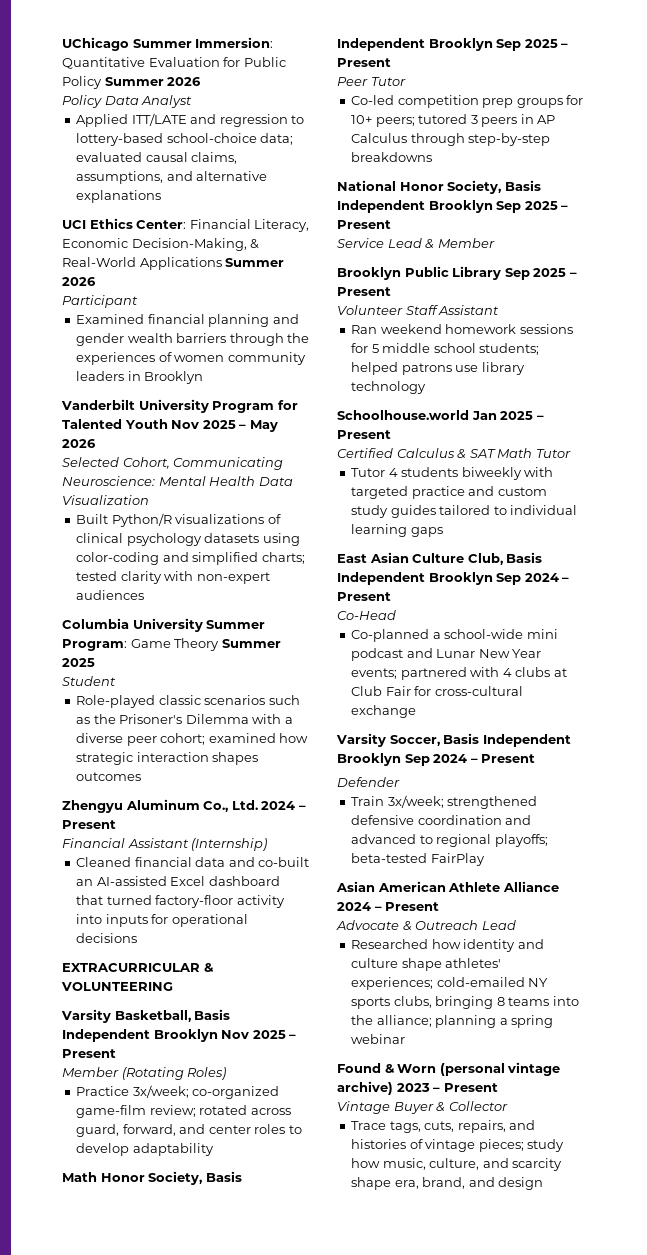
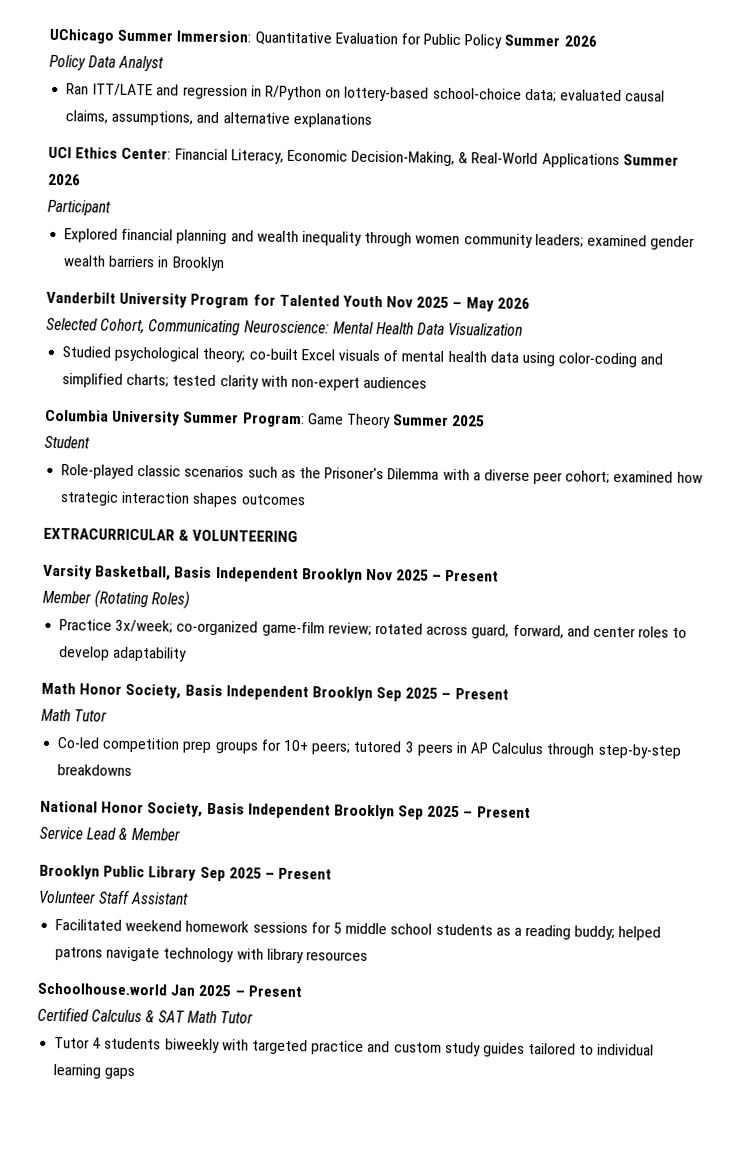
[76,114,129,127] Applied -> [66,83,90,95] Ran
[291,115,305,124] to -> [250,85,342,101] in R/Python on
[76,314,145,324] Examined -> [64,228,119,243] Explored
[76,333,310,346] [76,352,306,365] [76,371,125,381] gender wealth barriers through the experiences of women community leaders -> [256,230,696,251] [63,255,156,268] wealth inequality through women community leaders; examined gender wealth barriers
[76,513,281,527] [76,533,260,546] Built Python/R visualizations of clinical psychology datasets -> [62,346,519,363] Studied psychological theory; co-built Excel visuals of mental health data
[62,799,306,813] [62,820,116,829] [62,838,268,851] [76,857,310,867] [76,876,280,886] [76,895,285,908] [76,914,248,927] [76,933,138,943] // Zhengyu Aluminum Co., Ltd. 2024 – Present // Financial Assistant (Internship) // Cleaned financial data and co-built an AI-assisted Excel dashboard that turned factory-floor activity into inputs for operational decisions -> (306, 500) none
[337,77,368,86] Peer -> [41,708,71,722] Math
[351,325,378,334] Ran -> [55,919,123,931] Facilitated
[479,343,540,355] [351,362,525,375] [351,381,427,394] students; helped patrons use library technology -> [435,923,662,941] [55,946,368,964] students as a reading buddy; helped patrons navigate technology with library resources
[337,552,543,565] [337,572,570,585] [337,592,391,601] [337,610,396,620] [351,629,558,642] [351,648,542,661] [351,667,567,680] [351,686,523,696] [351,705,417,718] [336,733,571,747] [337,753,536,766] [337,777,400,787] [351,795,538,809] [351,815,532,825] [351,834,548,847] [351,853,485,866] [336,881,559,892] [337,902,440,911] [336,920,516,931] [351,939,544,952] [351,958,502,971] [351,977,549,990] [351,996,579,1009] [351,1015,554,1028] [351,1034,406,1044] [337,1062,561,1076] [337,1081,498,1095] [337,1101,508,1114] [351,1120,536,1133] [351,1139,565,1152] [351,1158,563,1171] [351,1177,544,1190] // East Asian Culture Club, Basis Independent Brooklyn Sep 2024 – Present // Co-Head // Co-planned a school-wide mini podcast and Lunar New Year events; partnered with 4 clubs at Club Fair for cross-cultural exchange // Varsity Soccer, Basis Independent Brooklyn Sep 2024 – Present // Defender // Train 3x/week; strengthened defensive coordination and advanced to regional playoffs; beta-tested FairPlay // Asian American Athlete Alliance 2024 – Present // Advocate & Outreach Lead // Researched how identity and culture shape athletes' experiences; cold-emailed NY sports clubs, bringing 8 teams into the alliance; planning a spring webinar // Found & Worn (personal vintage archive) 2023 – Present // Vintage Buyer & Collector // Trace tags, cuts, repairs, and histories of vintage pieces; study how music, culture, and scarcity shape era, brand, and design -> (136, 1073) none

